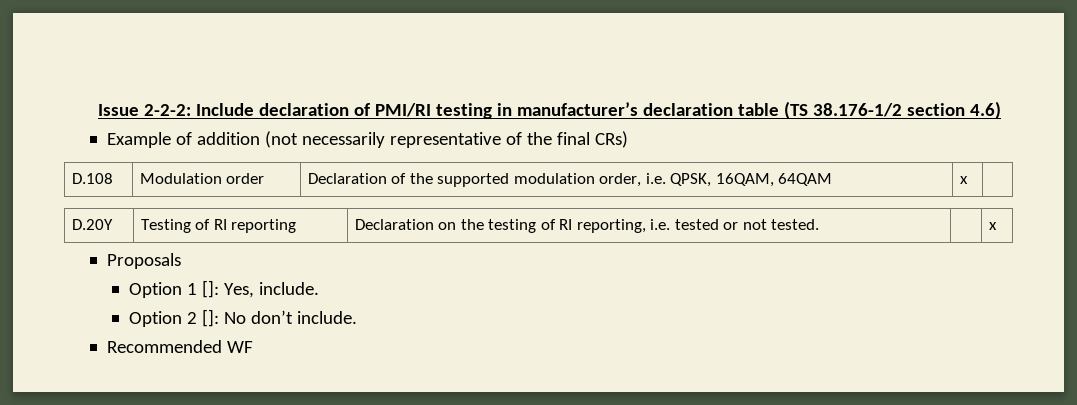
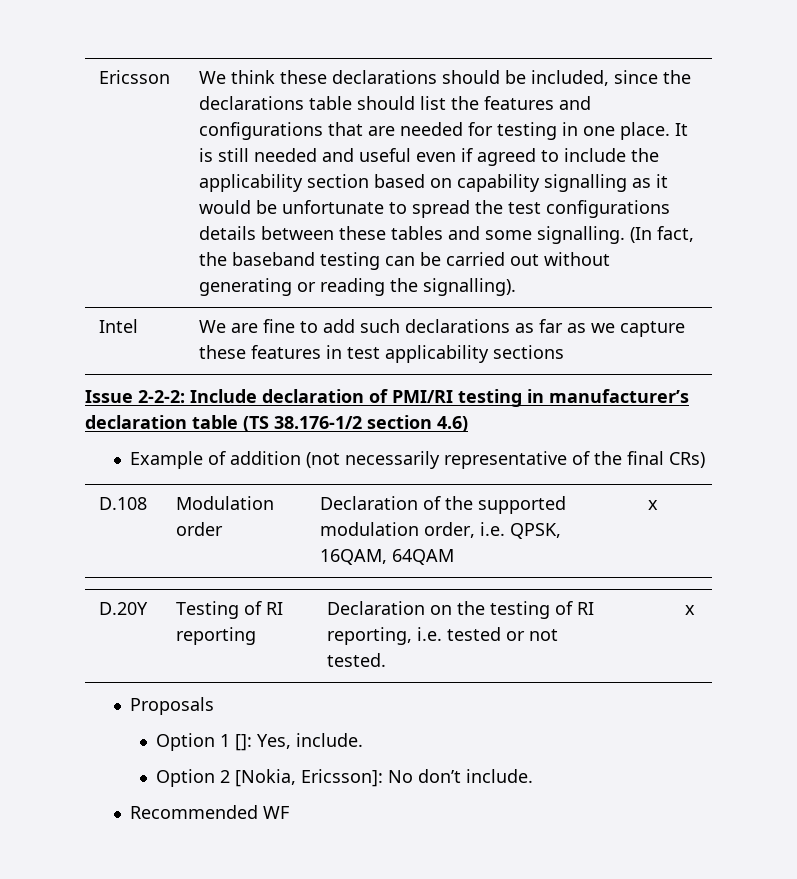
(98, 110) none -> [99,70,171,84] [199,70,692,86] [199,96,592,110] [199,122,689,140] [199,148,660,166] [199,174,669,192] [199,200,671,218] [199,226,695,244] [199,252,611,270] [199,278,517,296] [99,319,139,333] [199,319,686,337] [199,345,565,363] Ericsson | We think these declarations should be included, since the declarations table should list the features and configurations that are needed for testing in one place. It is still needed and useful even if agreed to include the applicability section based on capability signalling as it would be unfortunate to spread the test configurations details between these tables and some signalling. (In fact, the baseband testing can be carried out without generating or reading the signalling). // Intel | We are fine to add such declarations as far as we capture these features in test applicability sections //
[201,309,219,327] []: -> [235,769,384,787] [Nokia, Ericsson]:

